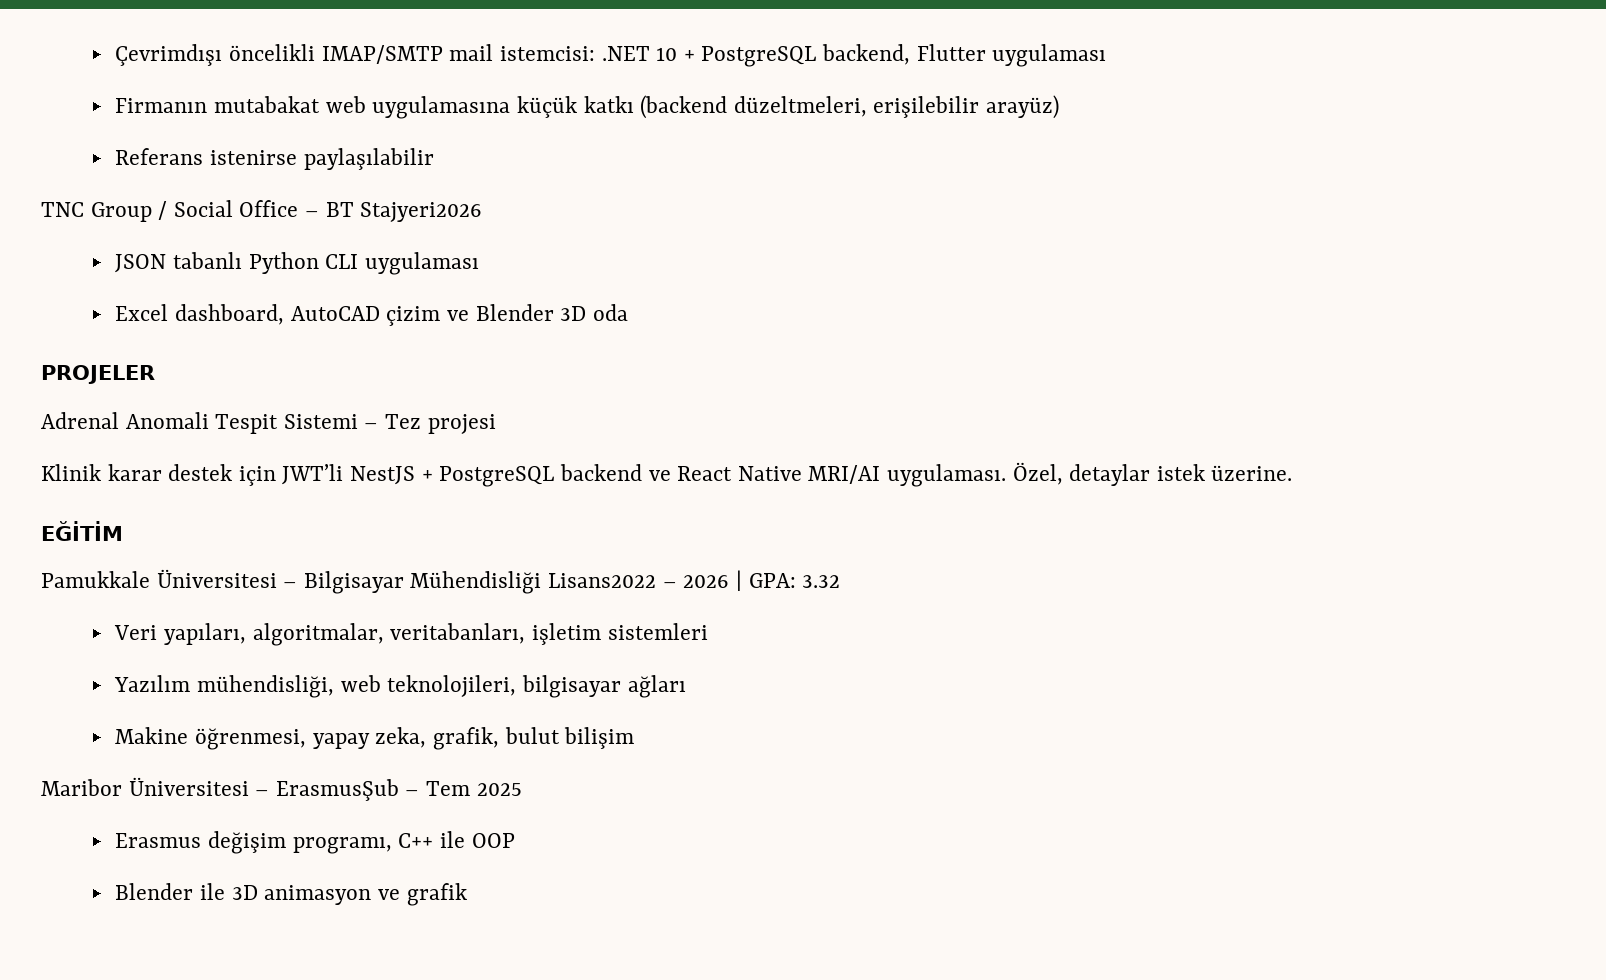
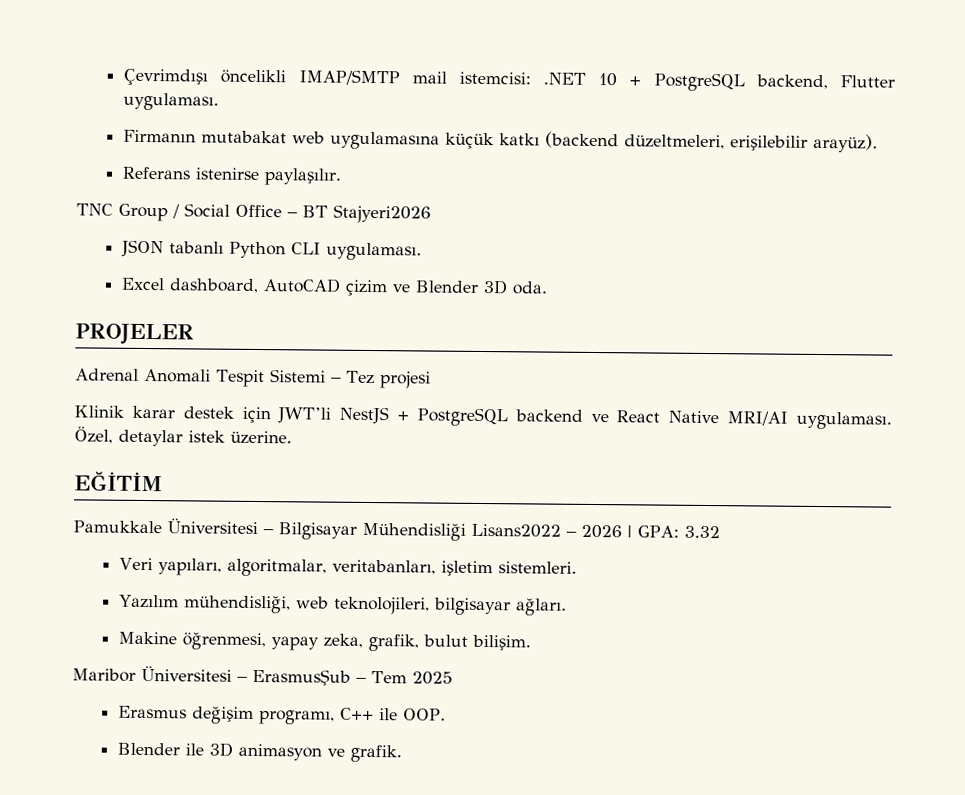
[992,44,1107,67] uygulaması -> [123,92,220,111] uygulaması.
[986,95,1060,119] arayüz) -> [813,133,879,153] arayüz).
[303,148,434,170] paylaşılabilir -> [264,168,343,186] paylaşılır.
[364,252,479,275] uygulaması -> [326,242,423,261] uygulaması.
[592,304,628,321] oda -> [512,281,549,295] oda.
[607,623,708,640] sistemleri -> [498,561,578,574] sistemleri.
[627,675,686,698] ağları -> [516,598,568,616] ağları.
[564,727,635,749] bilişim -> [472,634,532,651] bilişim.
[471,833,515,848] OOP -> [403,708,447,721] OOP.
[406,883,467,906] grafik -> [350,744,403,763] grafik.

